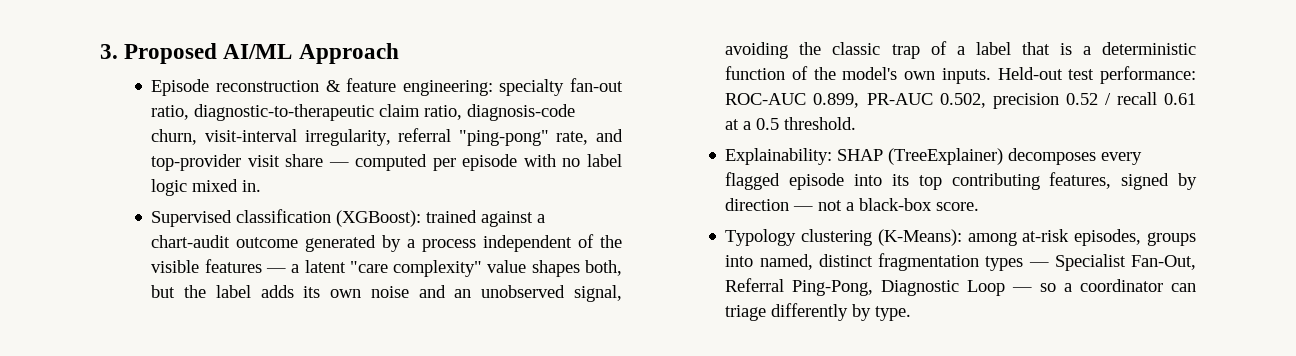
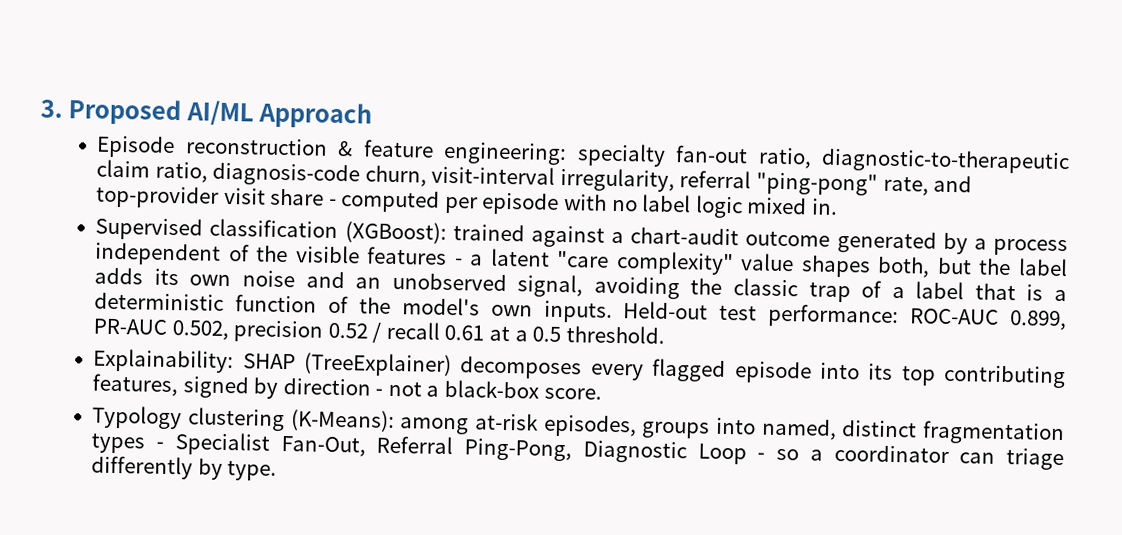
[328,162,349,167] — -> [328,198,337,206] -
[265,268,286,273] — -> [454,258,463,266] -
[793,206,814,211] — -> [375,388,384,396] -
[1028,262,1049,267] — -> [156,441,165,449] -
[1012,287,1033,292] — -> [757,452,766,460] -

